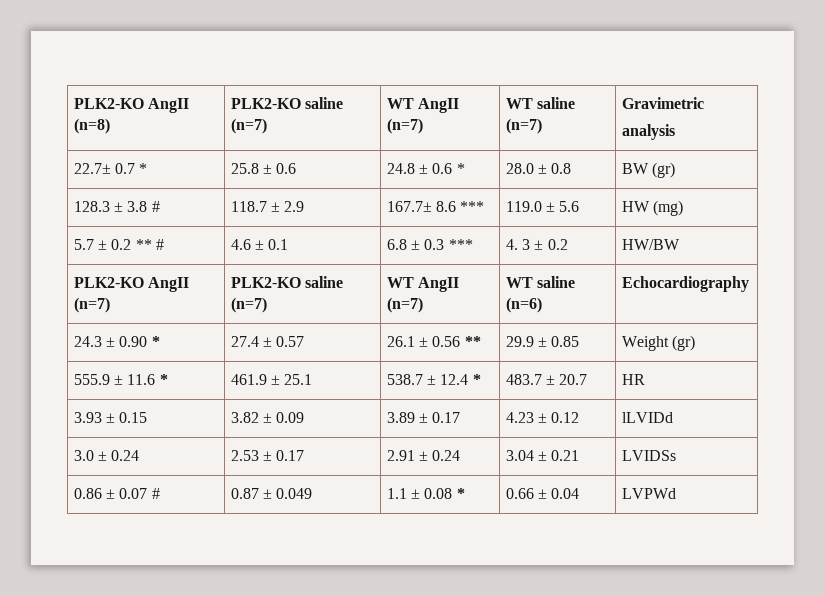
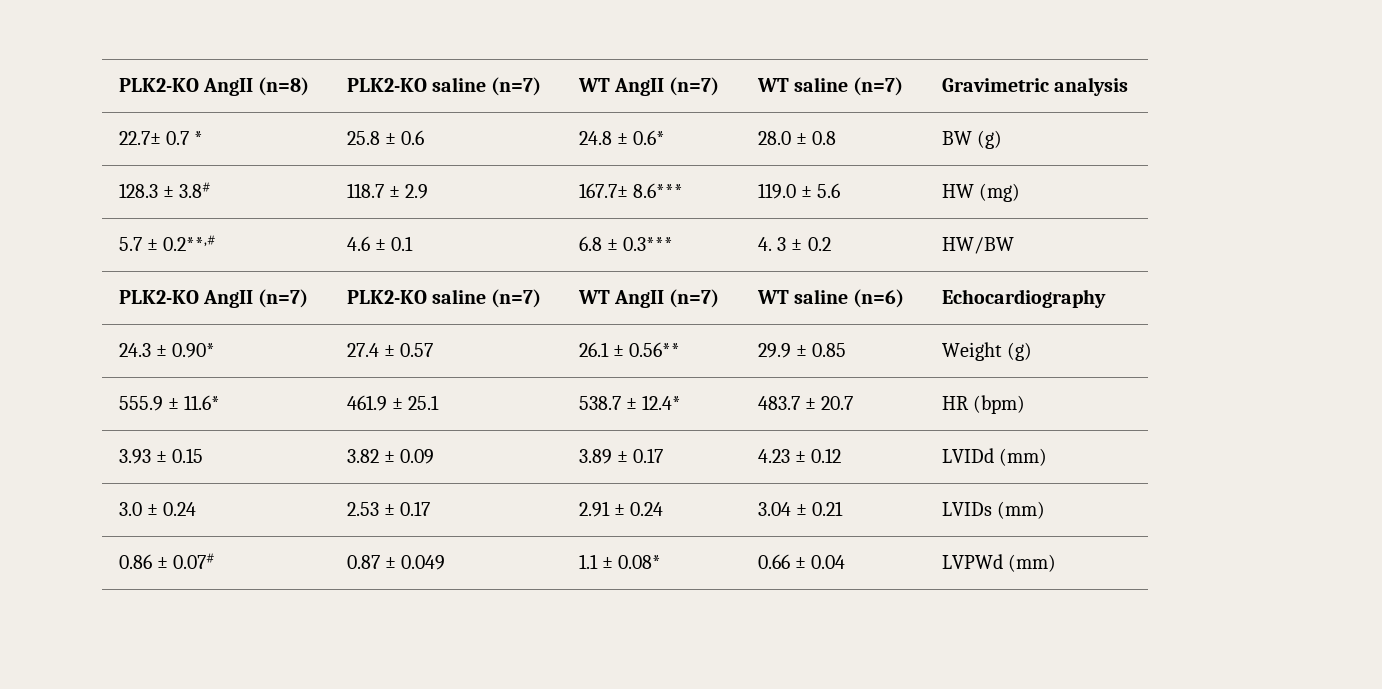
(704, 103) // -> (1049, 85) none
[432,163,465,174] 0.6 * -> [633,130,666,145] 0.6*
[652,162,676,178] (gr) -> [977,130,1003,149] (g)
[127,201,160,212] 3.8 # -> [179,182,212,198] 3.8#
[436,201,485,212] 8.6 *** -> [633,183,684,198] 8.6***
[111,239,164,250] 0.2 ** # -> [163,235,217,251] 0.2**,#
[424,239,473,250] 0.3 *** -> [623,237,674,251] 0.3***
[119,336,160,347] 0.90 * -> [172,343,216,358] 0.90*
[432,336,481,347] 0.56 ** -> [629,342,681,357] 0.56**
[672,335,696,351] (gr) -> [1007,342,1033,361] (g)
[127,374,168,385] 11.6 * -> [184,395,221,410] 11.6*
[440,374,481,385] 12.4 * -> [642,395,682,410] 12.4*
(645, 379) none -> [973,395,1026,414] (bpm)
[621,412,673,423] lLVIDd -> [941,448,1048,466] LVIDd (mm)
[621,450,676,461] LVIDSs -> [941,501,1046,519] LVIDs (mm)
[119,488,160,499] 0.07 # -> [173,553,216,569] 0.07#
[424,488,465,499] 0.08 * -> [618,555,662,569] 0.08*
(676, 493) none -> [1008,554,1057,572] (mm)

